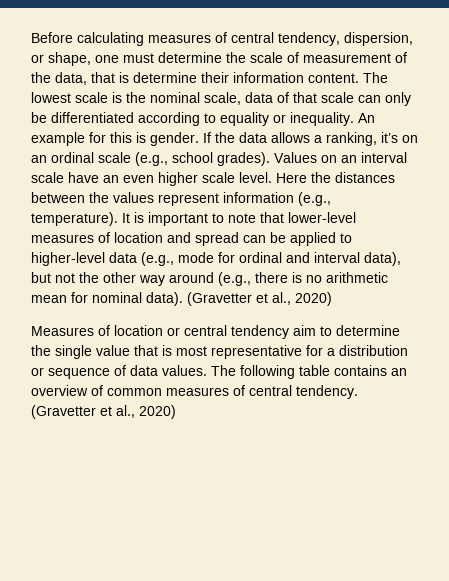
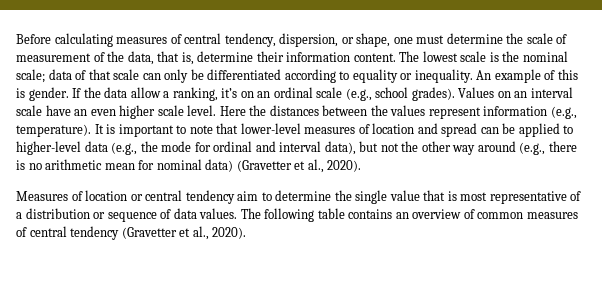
[119,72,129,83] is -> [181,52,194,65] is,
[204,92,241,105] scale, -> [16,69,45,83] scale;
[89,132,106,143] for -> [544,70,556,80] of
[271,132,310,143] allows -> [130,87,161,98] allow
(174, 259) none -> [140,141,158,152] the
[146,292,332,306] data). (Gravetter et al., 2020) -> [205,159,362,173] data) (Gravetter et al., 2020).
[306,345,323,356] for -> [570,191,582,201] of
[296,385,358,399] [31,405,176,419] tendency. (Gravetter et al., 2020) -> [70,226,247,240] tendency (Gravetter et al., 2020).

